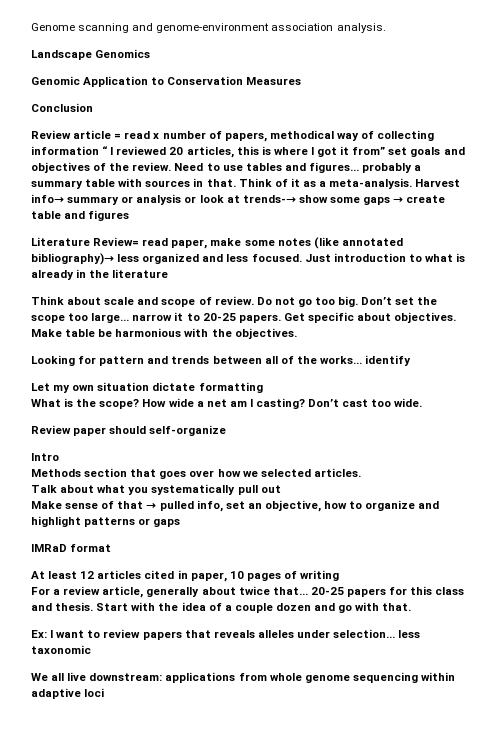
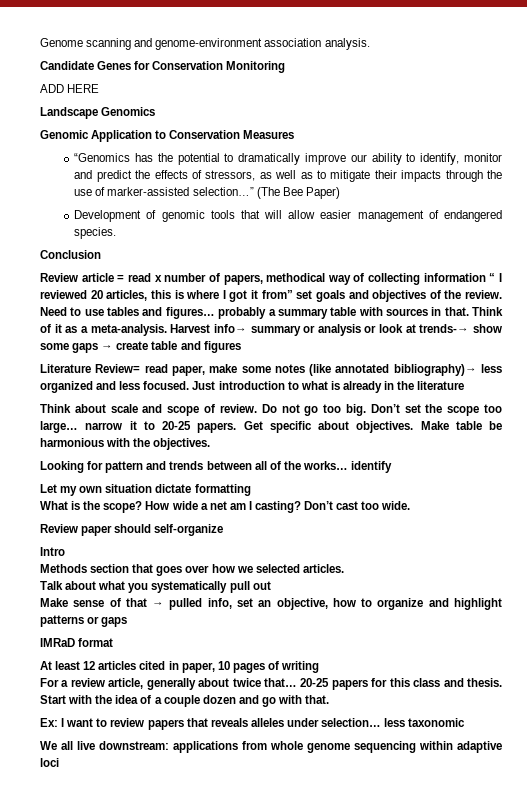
(386, 28) none -> [40,61,286,73] [40,84,100,93] // Candidate Genes for Conservation Monitoring // ADD HERE
(302, 81) none -> [74,153,503,165] [74,170,502,182] [74,187,340,199] [74,210,502,222] [74,227,117,239] // “Genomics has the potential to dramatically improve our ability to identify, monitor and predict the effects of stressors, as well as to mitigate their impacts through the use of marker-assisted selection…” (The Bee Paper) // Development of genomic tools that will allow easier management of endangered species.

